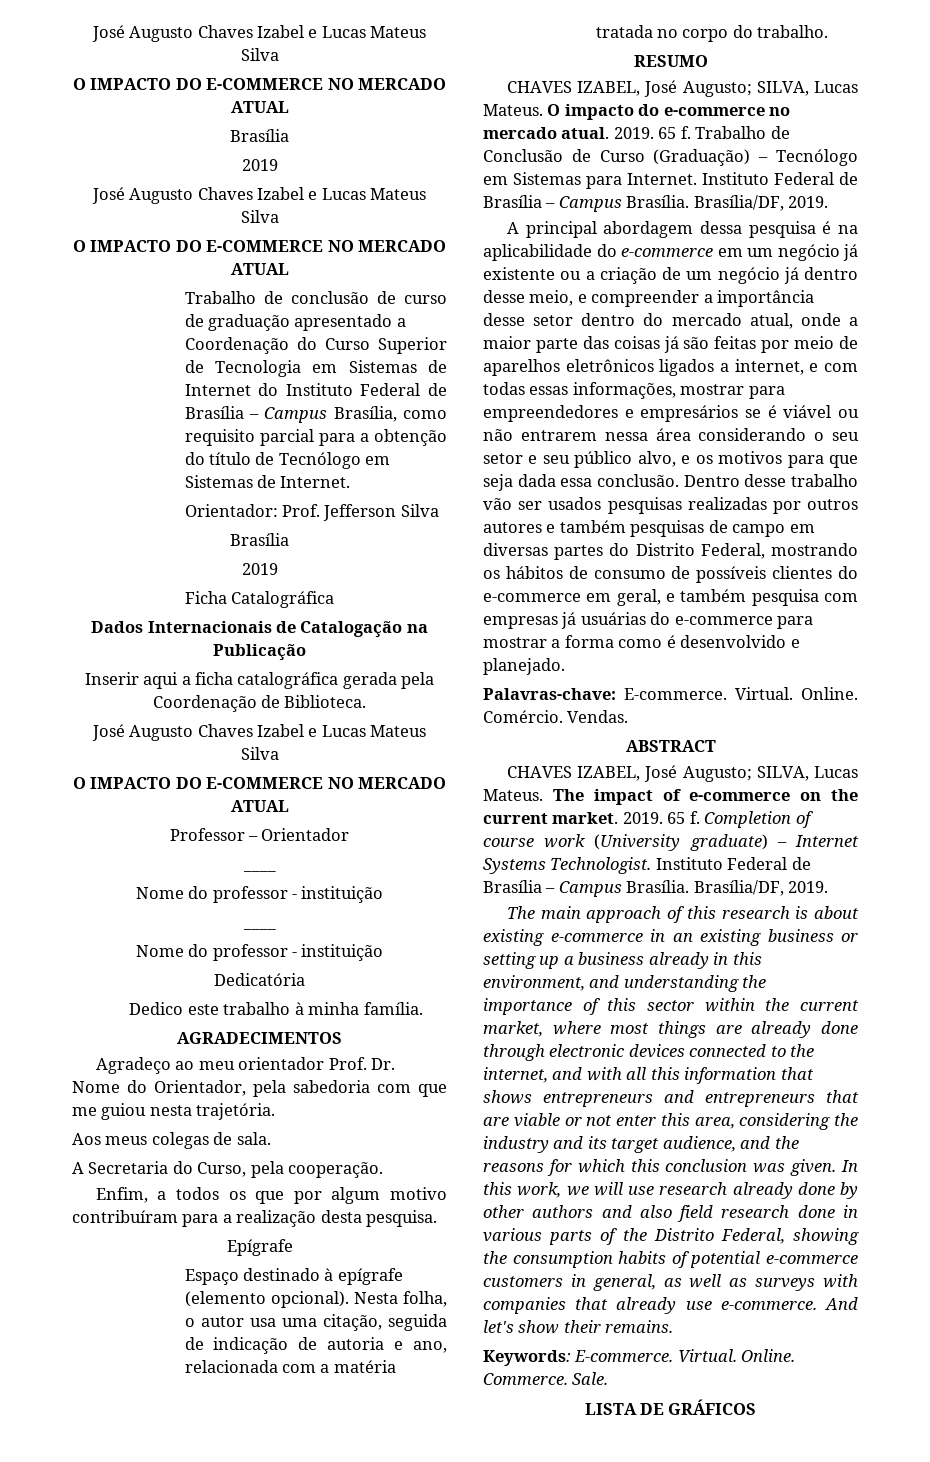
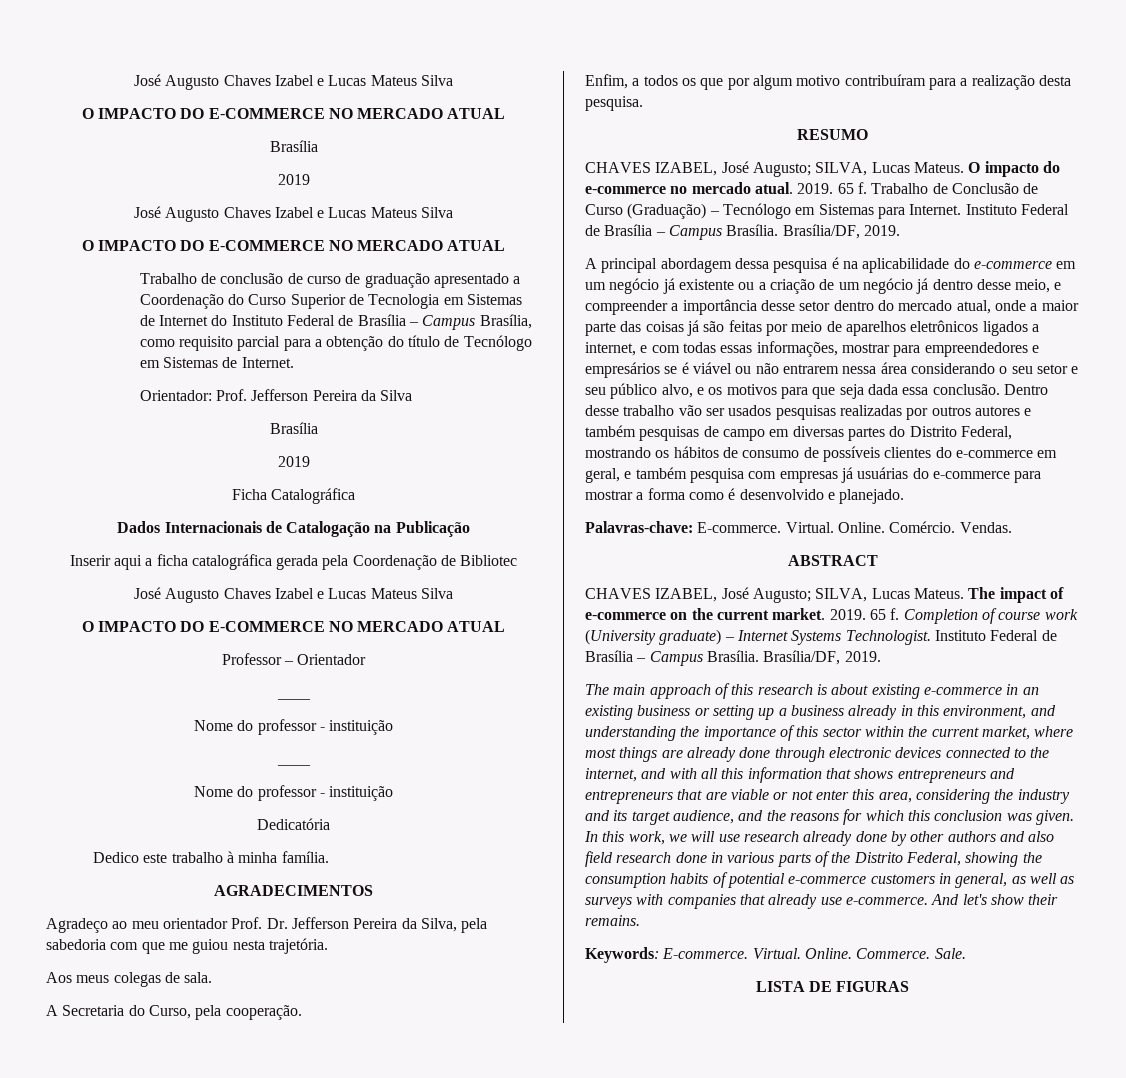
(397, 512) none -> [312,390,377,401] Pereira da
[284,695,367,708] Biblioteca. -> [460,555,518,566] Bibliotec
[72,1080,246,1096] Nome do Orientador, -> [291,917,457,932] Jefferson Pereira da Silva,
[226,1239,293,1256] [184,1268,403,1285] [184,1291,447,1308] [184,1314,447,1331] [184,1337,447,1354] [184,1360,396,1373] [595,25,829,42] // Epígrafe // Espaço destinado à epígrafe (elemento opcional). Nesta folha, o autor usa uma citação, seguida de indicação de autoria e ano, relacionada com a matéria tratada no corpo do trabalho. -> (643, 103) none
[668,1399,757,1415] GRÁFICOS -> [836,981,910,992] FIGURAS

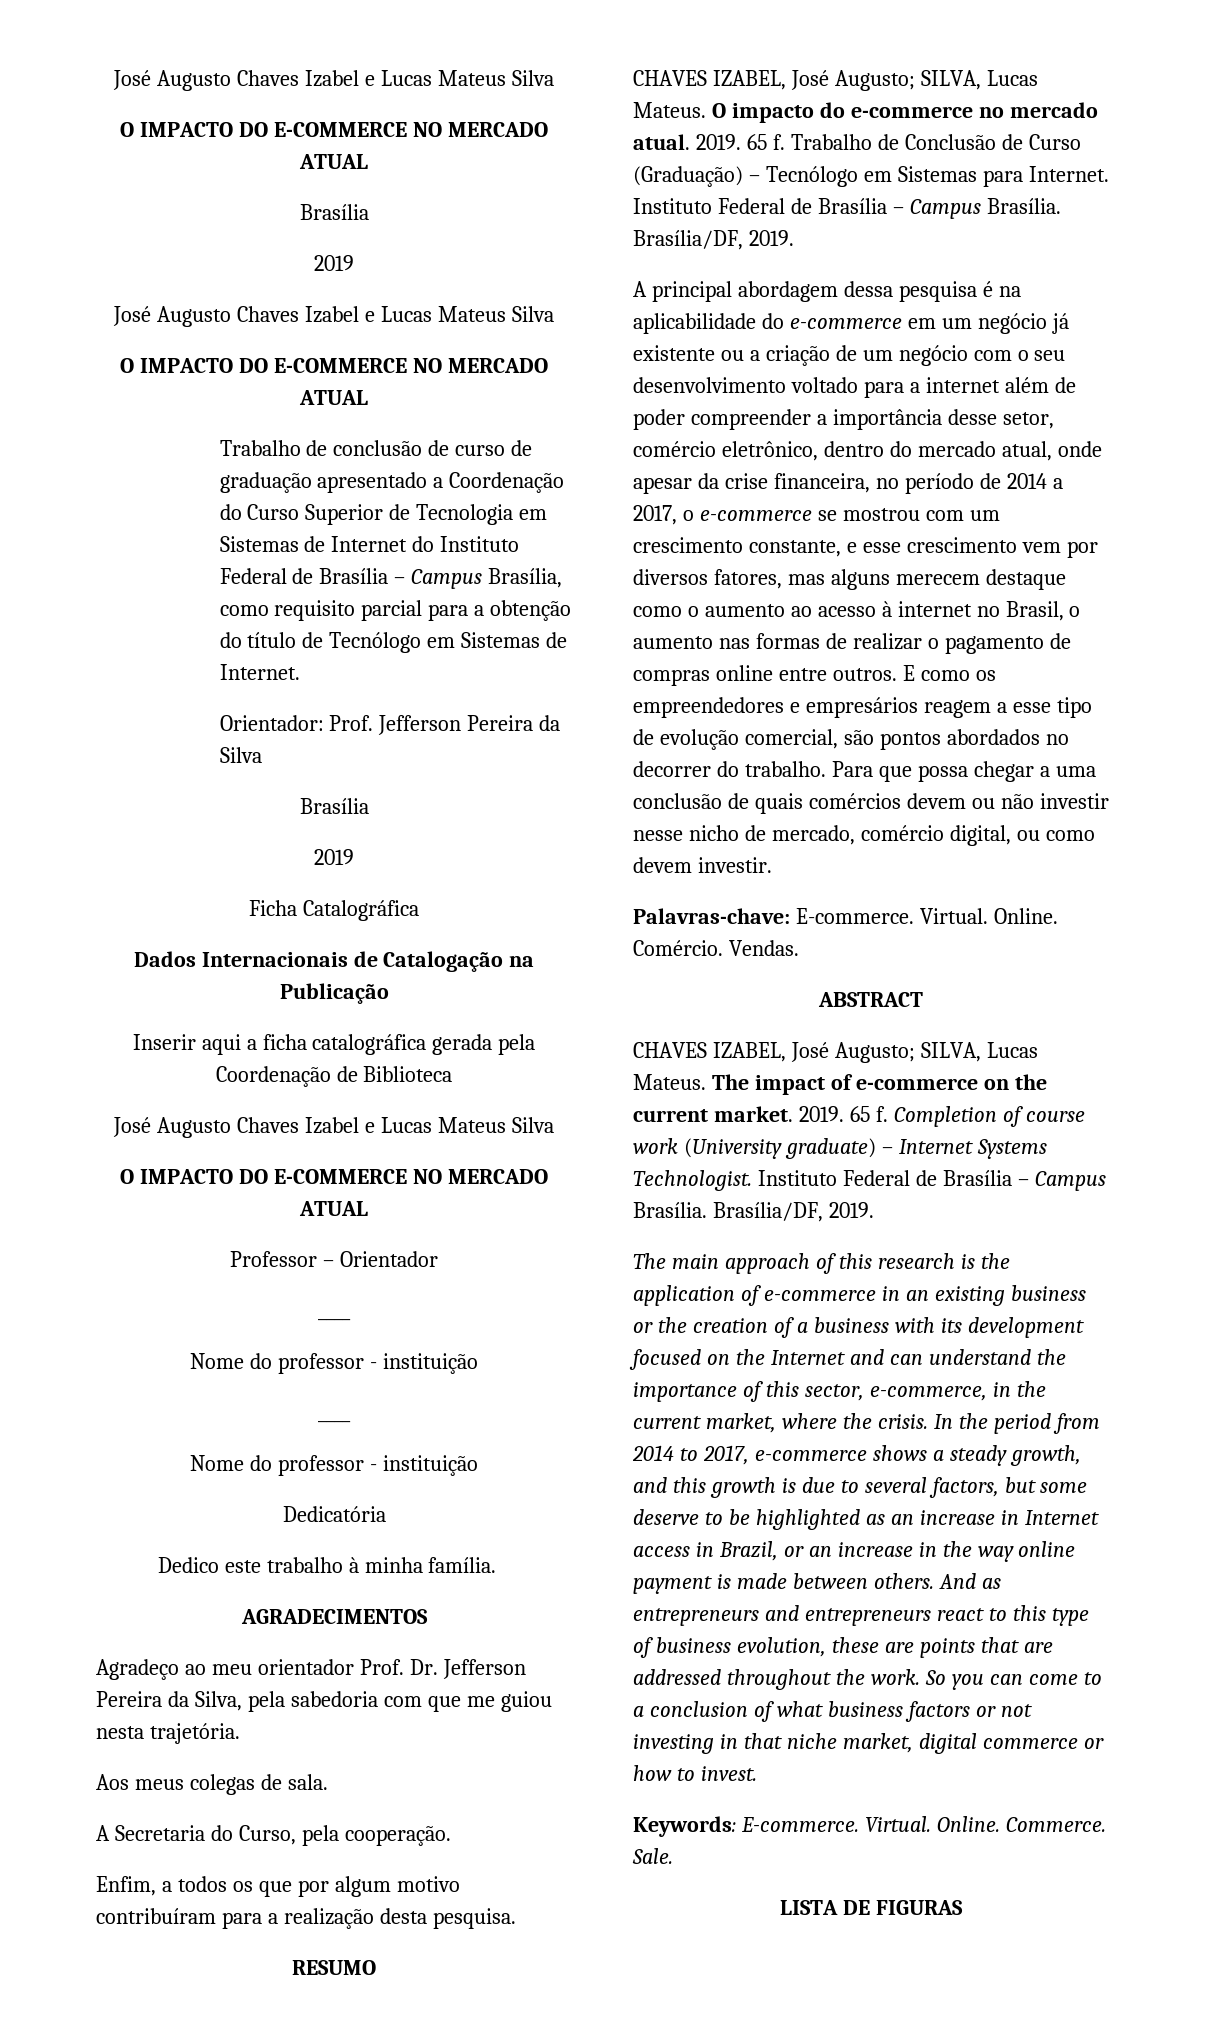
[460,555,518,566] Bibliotec -> [363,1066,453,1082] Biblioteca
[916,278,1062,294] já dentro desse meio, e -> [973,350,1066,361] [633,377,1076,398] [633,409,685,430] com o seu desenvolvimento voltado para a internet além de poder
[799,301,831,311] setor -> [1002,412,1054,429] [633,441,818,461] setor, comércio eletrônico,
[1030,300,1079,311] [585,320,1039,336] [585,341,1039,357] [585,362,1079,378] [585,383,1048,399] [585,405,1032,420] [585,425,1012,441] [585,446,1058,462] [585,467,1042,483] [585,488,905,504] a maior parte das coisas já são feitas por meio de aparelhos eletrônicos ligados a internet, e com todas essas informações, mostrar para empreendedores e empresários se é viável ou não entrarem nessa área considerando o seu setor e seu público alvo, e os motivos para que seja dada essa conclusão. Dentro desse trabalho vão ser usados pesquisas realizadas por outros autores e também pesquisas de campo em diversas partes do Distrito Federal, mostrando os hábitos de consumo de possíveis clientes do e-commerce em geral, e também pesquisa com empresas já usuárias do e-commerce para mostrar a forma como é desenvolvido e planejado. -> [633,473,1063,494] [633,505,1000,525] [633,537,1098,558] [633,569,1066,590] [633,601,1081,621] [633,633,1071,654] [633,665,996,686] [633,697,1092,718] [633,729,1069,750] [633,761,1096,782] [633,793,1109,814] [633,825,1095,846] [633,857,772,873] apesar da crise financeira, no período de 2014 a 2017, o e-commerce se mostrou com um crescimento constante, e esse crescimento vem por diversos fatores, mas alguns merecem destaque como o aumento ao acesso à internet no Brasil, o aumento nas formas de realizar o pagamento de compras online entre outros. E como os empreendedores e empresários reagem a esse tipo de evolução comercial, são pontos abordados no decorrer do trabalho. Para que possa chegar a uma conclusão de quais comércios devem ou não investir nesse nicho de mercado, comércio digital, ou como devem investir.
[831,684,920,699] about existing -> [980,1253,1010,1269] [633,1285,761,1306] the application of
[712,705,1056,720] [585,726,676,741] setting up a business already in this environment, and understanding -> [657,1317,1084,1338] [629,1349,1031,1370] the creation of a business with its development focused on the Internet and can understand
[822,726,904,737] sector within -> [804,1382,1011,1401] sector, e-commerce, in
[585,747,1050,762] [585,767,1015,783] [585,789,1070,804] [585,809,1074,825] [584,831,1055,846] [585,851,1042,867] [585,872,1075,888] [585,894,1059,909] [585,915,640,926] most things are already done through electronic devices connected to the internet, and with all this information that shows entrepreneurs and entrepreneurs that are viable or not enter this area, considering the industry and its target audience, and the reasons for which this conclusion was given. In this work, we will use research already done by other authors and also field research done in various parts of the Distrito Federal, showing the consumption habits of potential e-commerce customers in general, as well as surveys with companies that already use e-commerce. And let's show their remains. -> [842,1413,1100,1434] [632,1445,1081,1466] [633,1477,1088,1498] [633,1509,1099,1530] [633,1541,1076,1562] [633,1573,1001,1594] [633,1605,1089,1626] [633,1637,1053,1658] [633,1669,1102,1690] [633,1701,1032,1722] [633,1733,1104,1754] [633,1765,757,1781] the crisis. In the period from 2014 to 2017, e-commerce shows a steady growth, and this growth is due to several factors, but some deserve to be highlighted as an increase in Internet access in Brazil, or an increase in the way online payment is made between others. And as entrepreneurs and entrepreneurs react to this type of business evolution, these are points that are addressed throughout the work. So you can come to a conclusion of what business factors or not investing in that niche market, digital commerce or how to invest.

